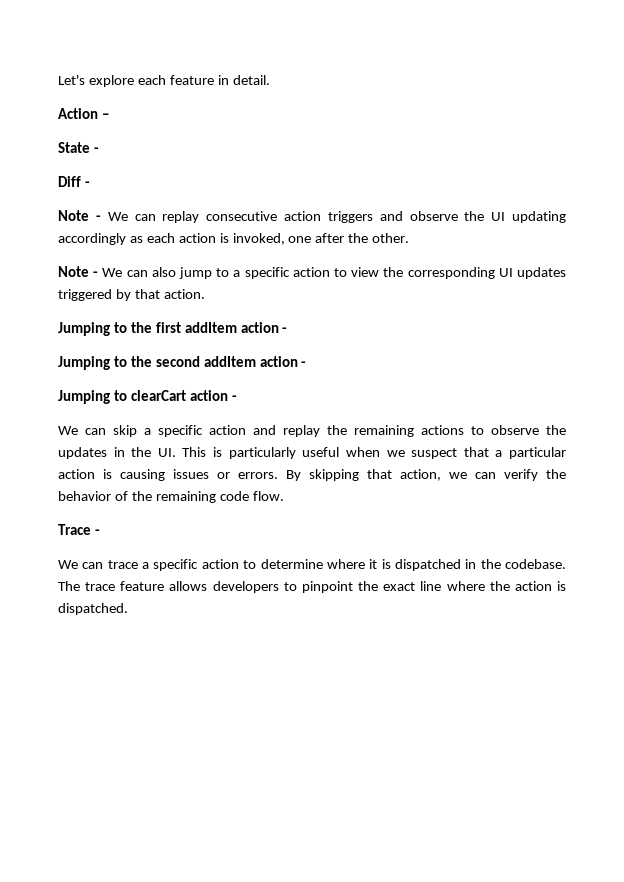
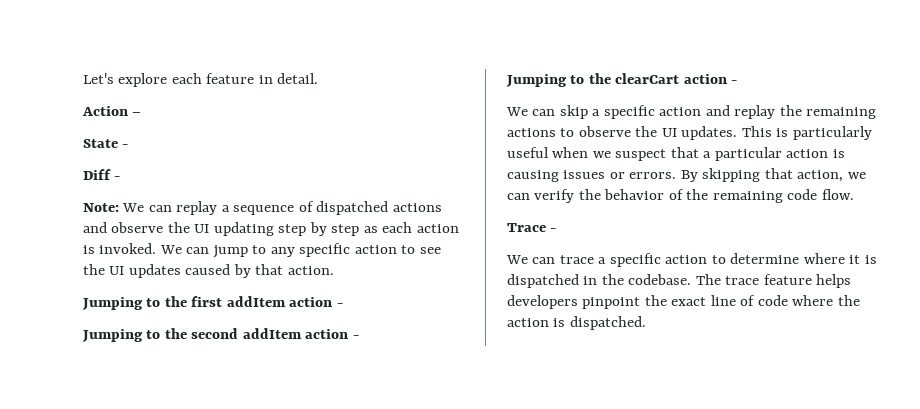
[58,210,101,221] Note - -> [83,203,119,212] Note:
[206,211,373,223] consecutive action triggers -> [221,201,442,215] a sequence of dispatched actions
[58,233,126,245] accordingly -> [278,222,360,236] step by step
[232,233,410,245] [58,266,176,277] invoked, one after the other. // Note - We can also -> [99,243,210,254] invoked. We can
[233,267,495,279] a specific action to view the corresponding -> [270,243,441,257] [83,264,105,275] any specific action to see the
[58,289,112,301] triggered -> [185,264,231,275] caused
(127, 395) none -> [588,73,611,84] the
[58,447,176,459] updates in the UI. -> [661,126,738,140] UI updates.
[169,581,297,593] allows developers to -> [816,274,852,288] [507,295,578,309] helps developers
(442, 586) none -> [740,295,788,306] of code

